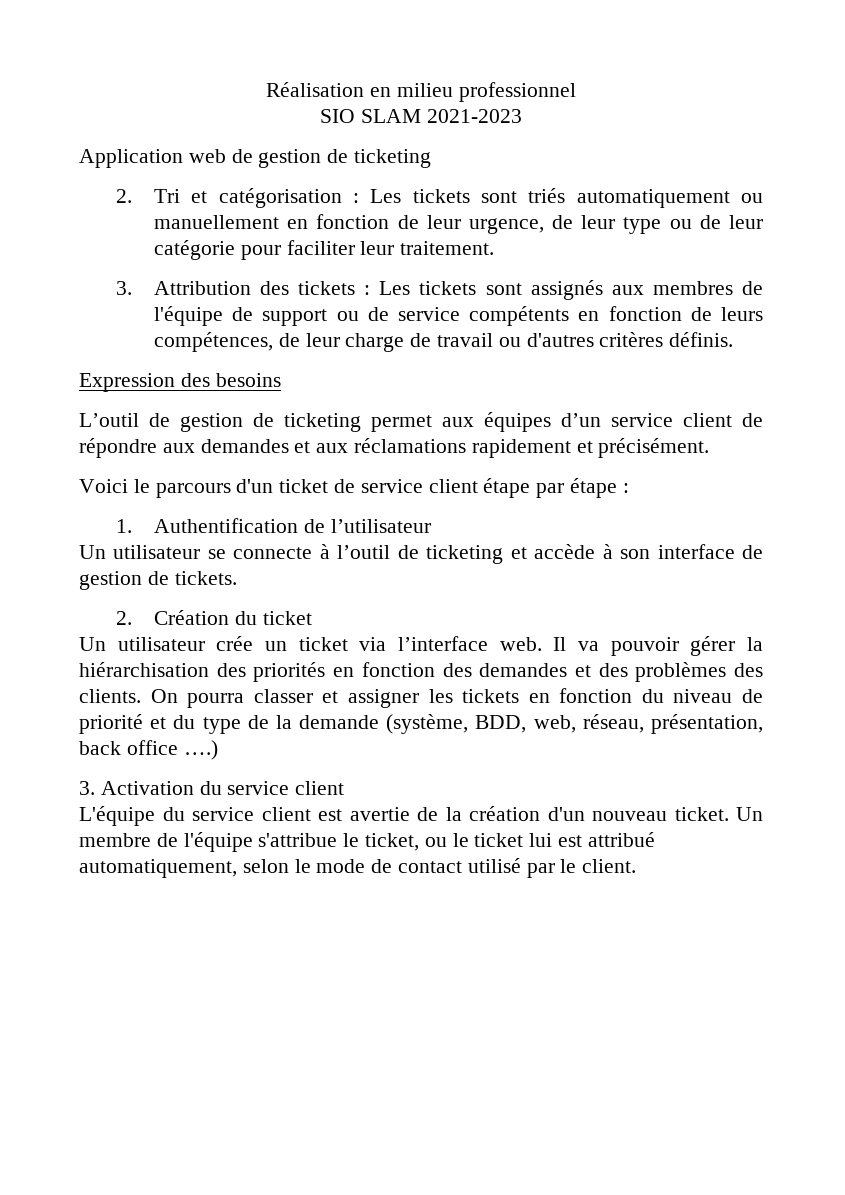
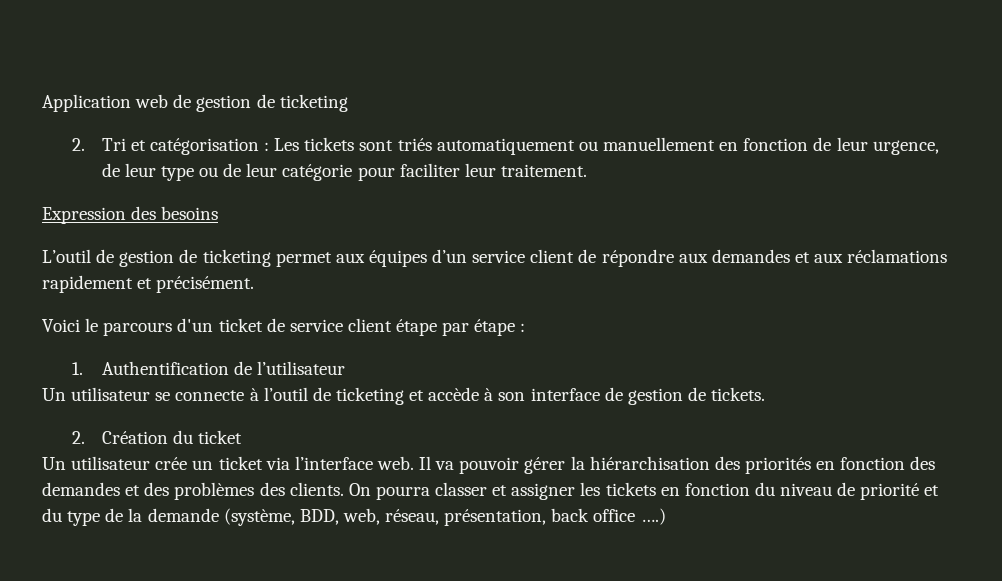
[266,82,576,102] [320,109,522,123] Réalisation en milieu professionnel // SIO SLAM 2021-2023 // -> (42, 103) none
[116,280,763,300] [153,306,763,326] [153,332,734,352] // 3. Attribution des tickets : Les tickets sont assignés aux membres de l'équipe de support ou de service compétents en fonction de leurs compétences, de leur charge de travail ou d'autres critères définis. -> (587, 170) none
[79,781,345,795] [79,806,763,826] [79,832,655,852] [79,858,637,878] // 3. Activation du service client // L'équipe du service client est avertie de la création d'un nouveau ticket. Un membre de l'équipe s'attribue le ticket, ou le ticket lui est attribué automatiquement, selon le mode de contact utilisé par le client. -> (666, 516) none

